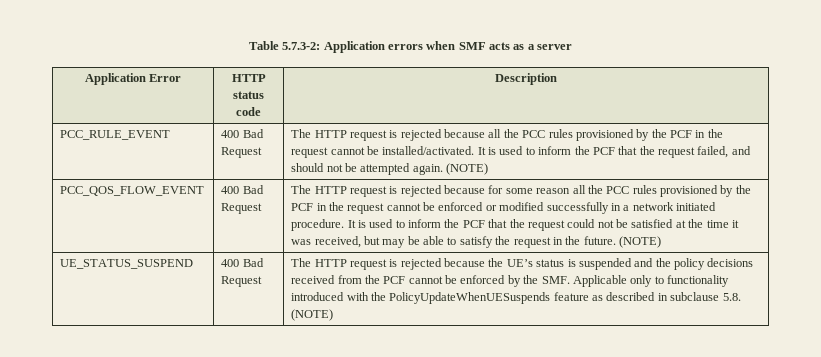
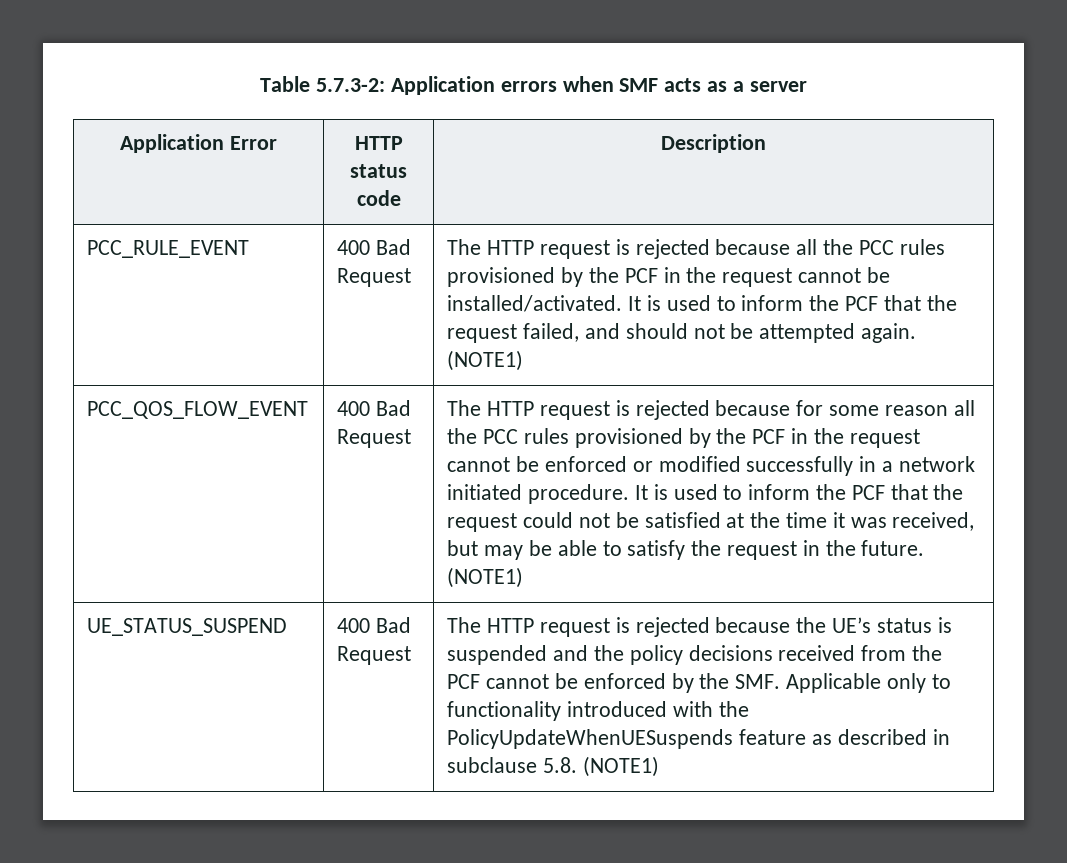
[446,163,489,175] (NOTE) -> [447,350,524,371] (NOTE1)
[619,236,662,248] (NOTE) -> [447,567,524,588] (NOTE1)
[291,309,334,321] (NOTE) -> [582,756,659,777] (NOTE1)

